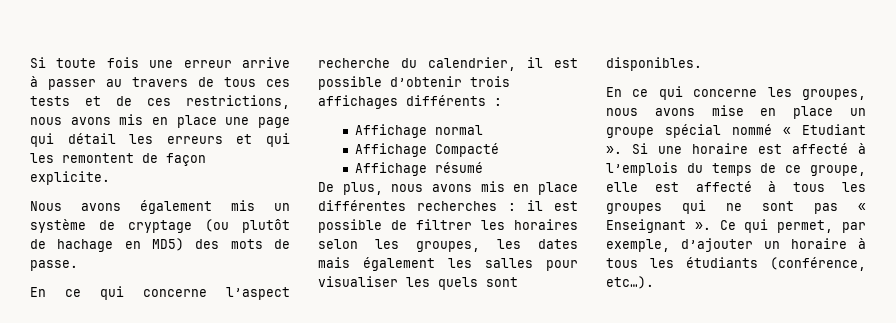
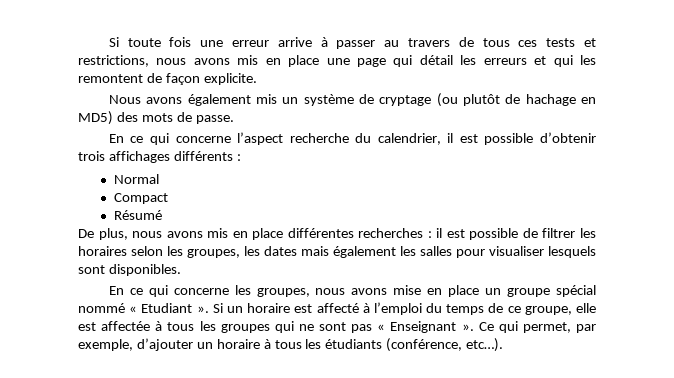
[116,96,171,106] de ces -> (596, 42) none
[354,124,483,138] [354,143,499,157] [354,162,483,176] Affichage normal // Affichage Compacté // Affichage résumé -> [114,174,160,184] [114,193,169,204] [114,210,163,220] Normal // Compact // Résumé
[406,277,478,290] les quels -> [548,246,596,258] lesquels
[658,146,682,154] une -> [226,306,243,313] un
[606,162,678,176] l’emplois -> [373,302,422,315] l’emploi
[695,181,752,192] affecté -> [101,321,151,331] affectée

